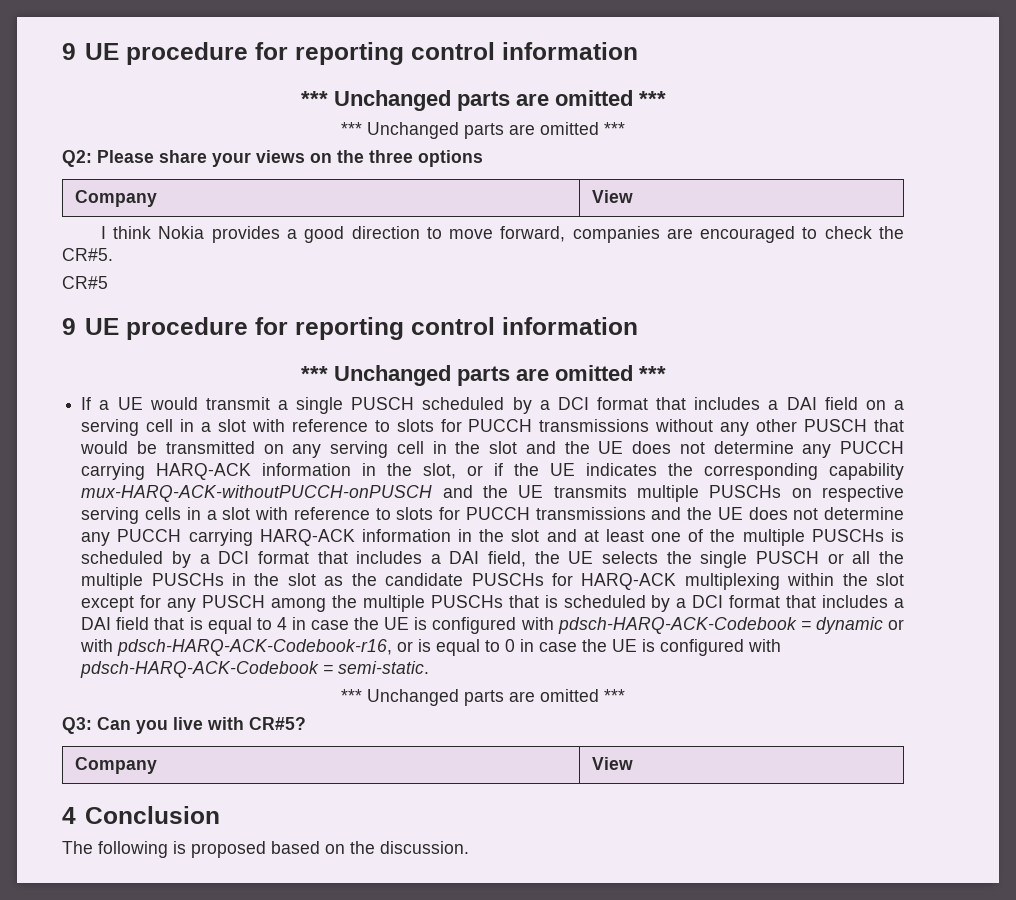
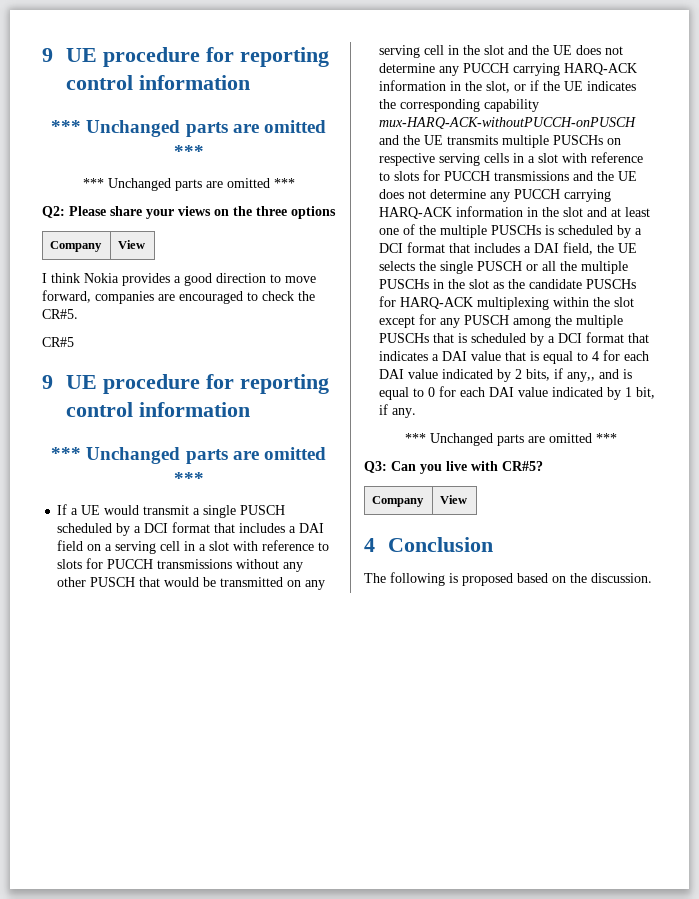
[822,595,904,608] [81,617,150,630] includes a DAI field -> [379,351,502,361] indicates a DAI value
[291,617,905,634] [80,639,782,656] [80,661,430,678] in case the UE is configured with pdsch-HARQ-ACK-Codebook = dynamic or with pdsch-HARQ-ACK-Codebook-r16, or is equal to 0 in case the UE is configured with pdsch-HARQ-ACK-Codebook = semi-static. -> [603,350,650,361] [379,368,633,382] [379,386,656,400] [379,404,417,418] for each DAI value indicated by 2 bits, if any,, and is equal to 0 for each DAI value indicated by 1 bit, if any.

